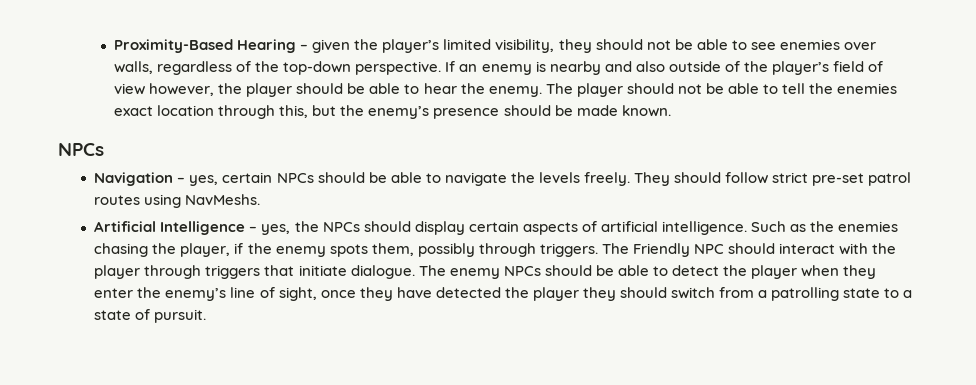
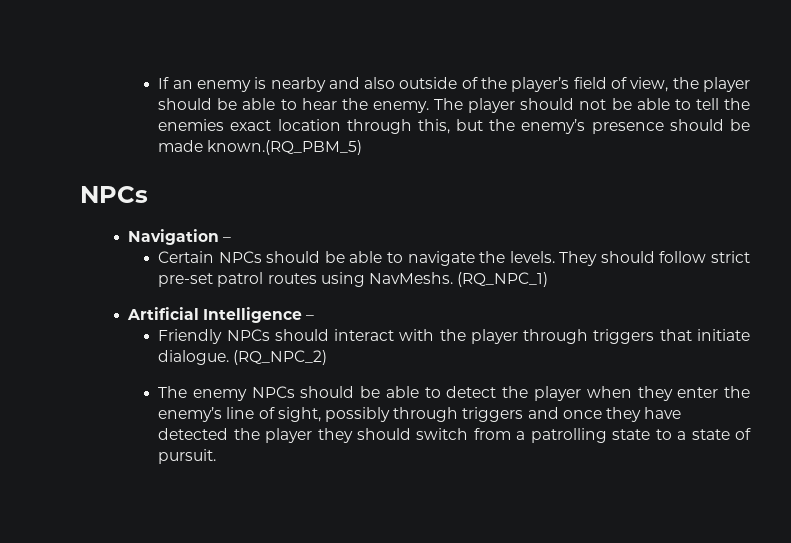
[114,39,876,53] [114,61,442,75] Proximity-Based Hearing – given the player’s limited visibility, they should not be able to see enemies over walls, regardless of the top-down perspective. -> (158, 83) none
[114,83,215,96] view however, -> [630,77,669,92] view,
[621,105,671,117] known. -> [207,140,363,155] known.(RQ_PBM_5)
[189,172,273,186] yes, certain -> [158,251,215,263] // Certain
[538,172,630,186] levels freely. -> [509,251,555,263] levels.
(261, 199) none -> [457,272,549,287] (RQ_NPC_1)
[261,221,899,235] [94,243,724,257] yes, the NPCs should display certain aspects of artificial intelligence. Such as the enemies chasing the player, if the enemy spots them, possibly through triggers. The Friendly NPC -> [158,329,270,344] // Friendly NPCs
(415, 272) none -> [233,350,328,365] (RQ_NPC_2) //
(317, 294) none -> [324,407,559,422] possibly through triggers and

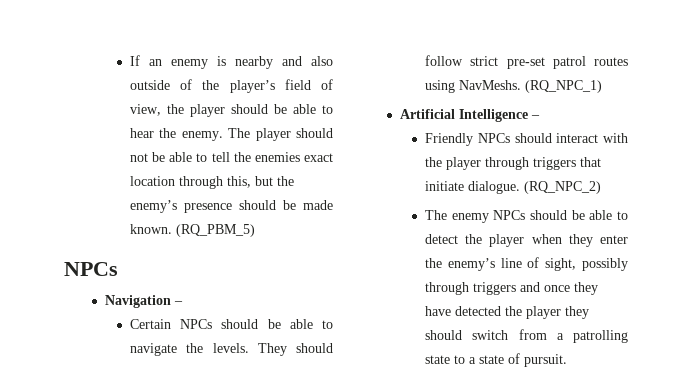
[207,140,363,155] known.(RQ_PBM_5) -> [130,224,256,237] known. (RQ_PBM_5)

